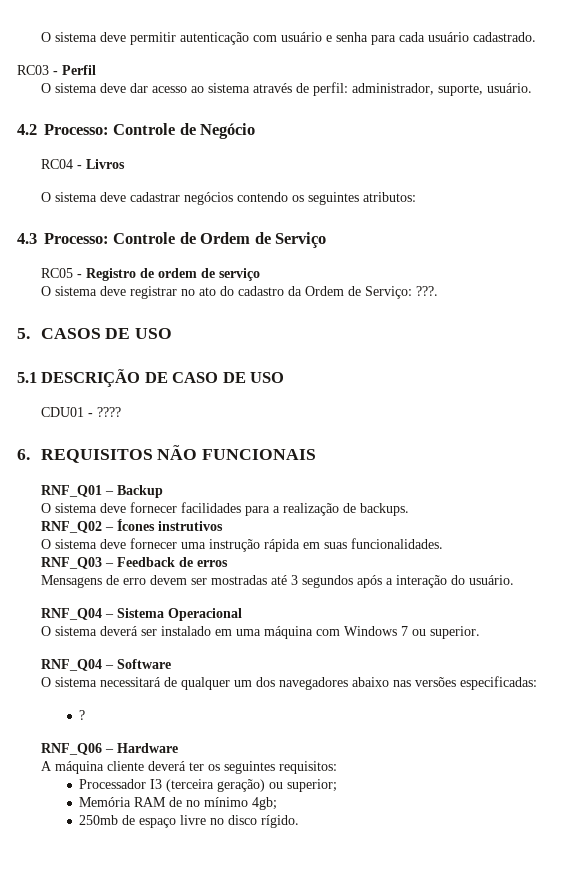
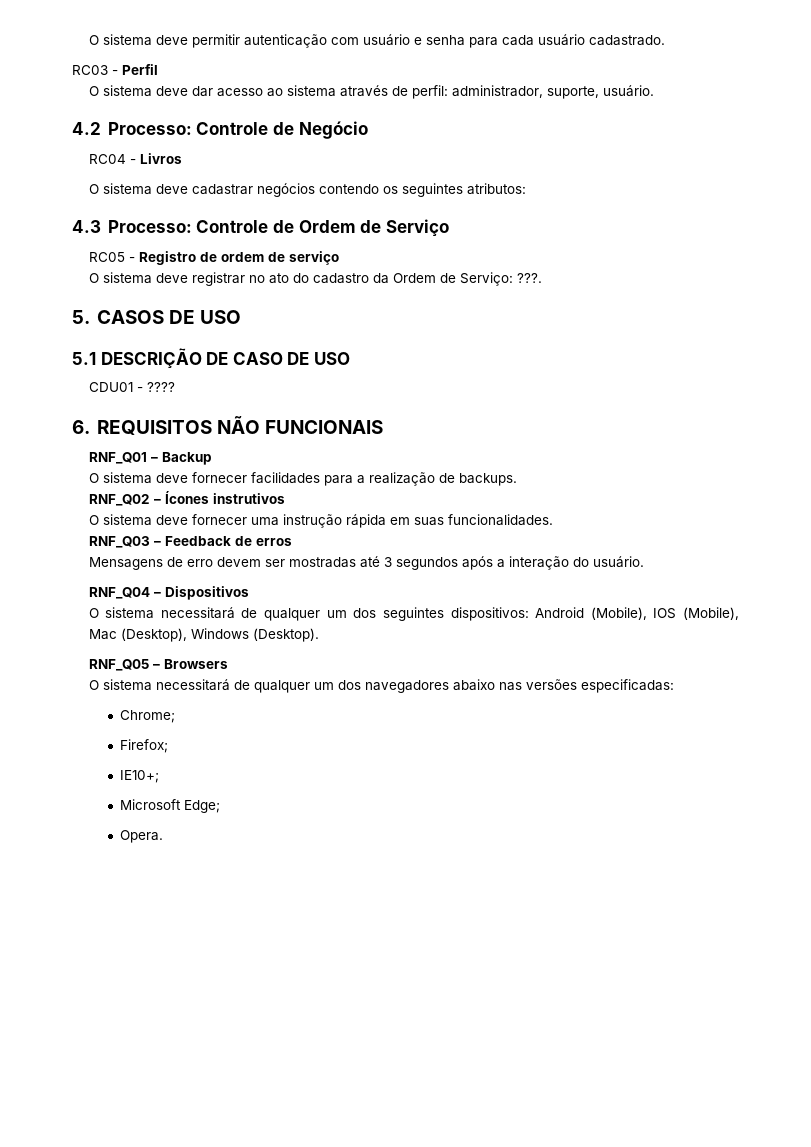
[116,608,242,621] [40,626,480,639] [40,659,171,671] Sistema Operacional // O sistema deverá ser instalado em uma máquina com Windows 7 ou superior. // RNF_Q04 – Software -> [164,586,249,600] [88,607,739,621] [88,628,319,642] [88,659,228,671] Dispositivos // O sistema necessitará de qualquer um dos seguintes dispositivos: Android (Mobile), IOS (Mobile), Mac (Desktop), Windows (Desktop). // RNF_Q05 – Browsers
[79,710,86,720] [40,743,178,755] [40,761,337,774] [79,779,338,792] [79,797,278,810] [79,815,300,828] ? // RNF_Q06 – Hardware // A máquina cliente deverá ter os seguintes requisitos: // Processador I3 (terceira geração) ou superior; // Memória RAM de no mínimo 4gb; // 250mb de espaço livre no disco rígido. -> [119,710,175,723] [119,739,168,753] [119,770,159,783] [119,799,220,813] [119,830,163,843] Chrome; // Firefox; // IE10+; // Microsoft Edge; // Opera.

